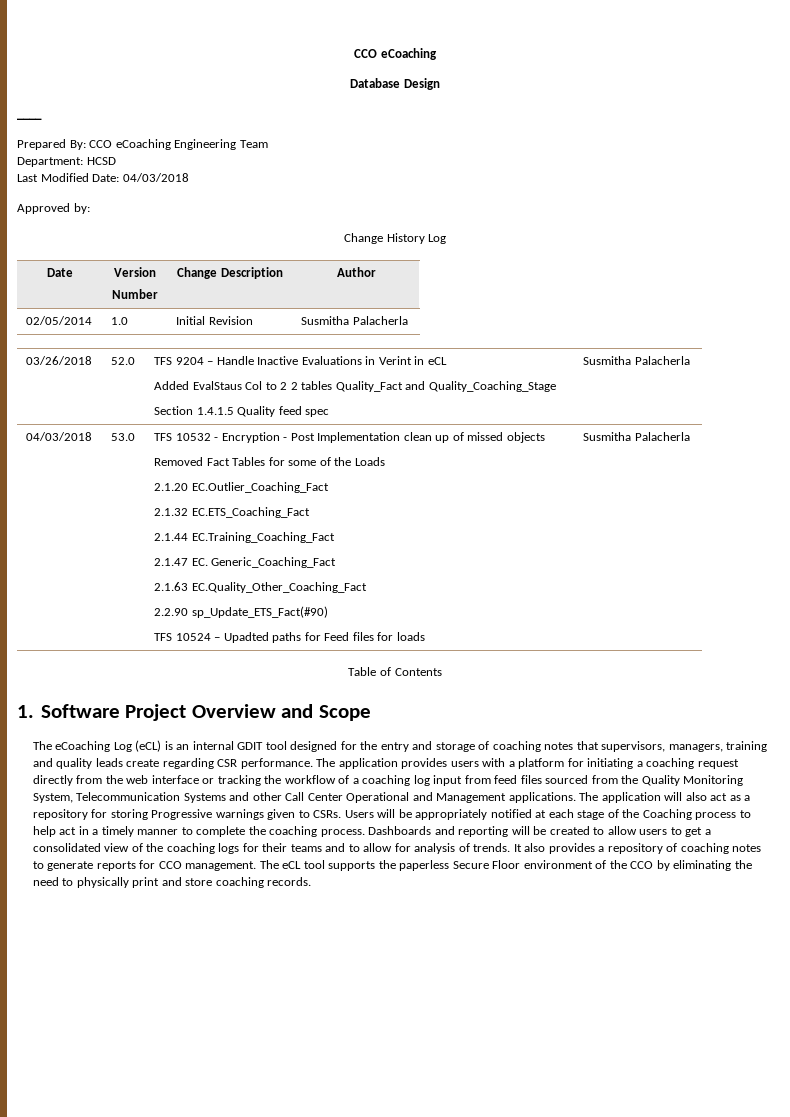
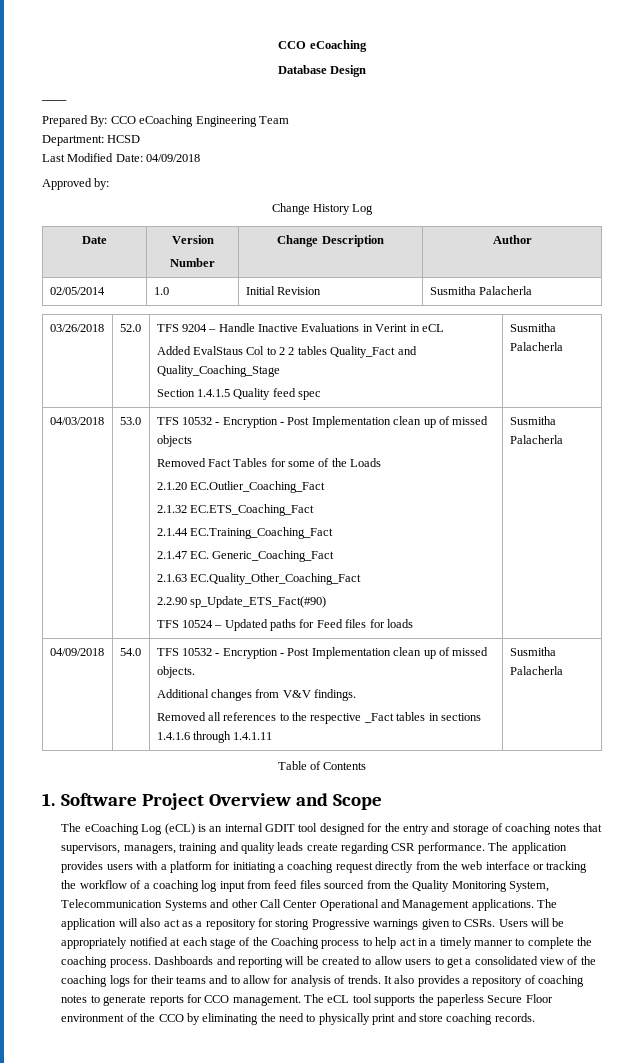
[122,173,189,182] 04/03/2018 -> [146,154,201,162] 04/09/2018
[223,632,269,643] Upadted -> [224,619,268,631] Updated
(690, 436) none -> [49,648,104,656] [119,648,141,656] [156,647,489,659] [156,666,195,678] [156,689,357,701] [156,712,481,724] [156,731,273,743] [509,647,556,656] [509,666,563,675] // 04/09/2018 | 54.0 | TFS 10532 - Encryption - Post Implementation clean up of missed objects. // Additional changes from V&V findings. // Removed all references to the respective _Fact tables in sections 1.4.1.6 through 1.4.1.11 | Susmitha Palacherla

